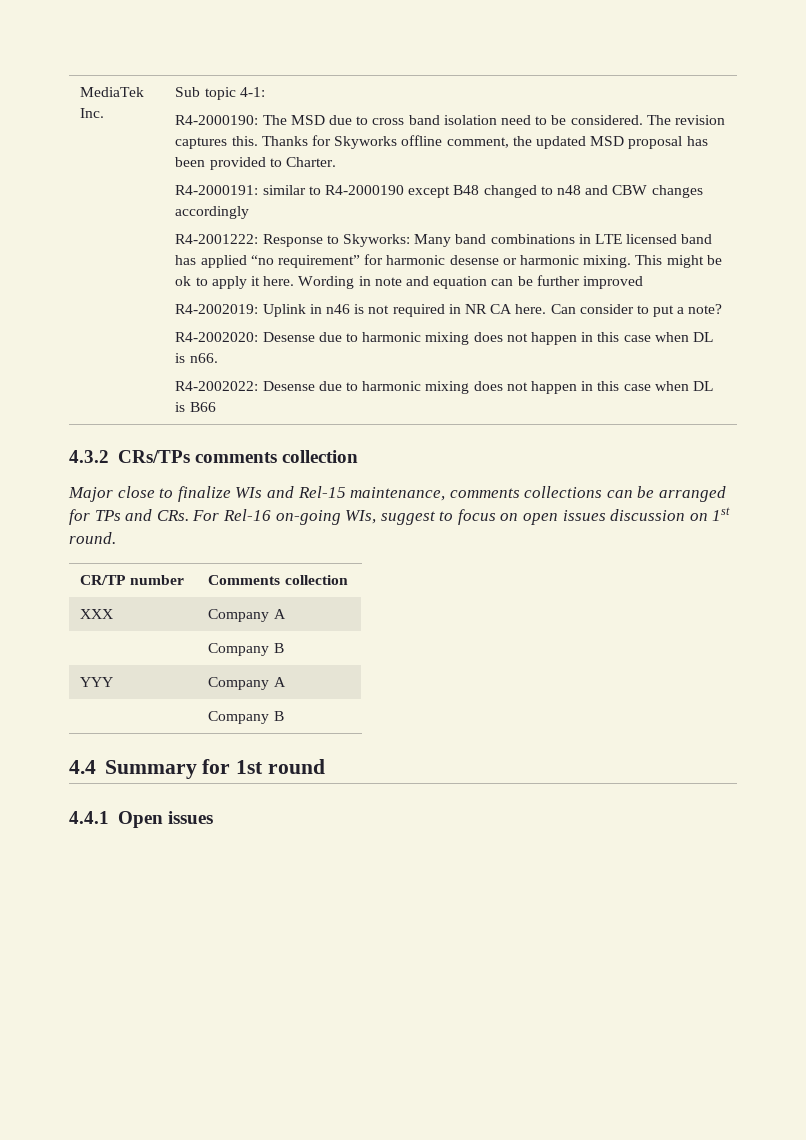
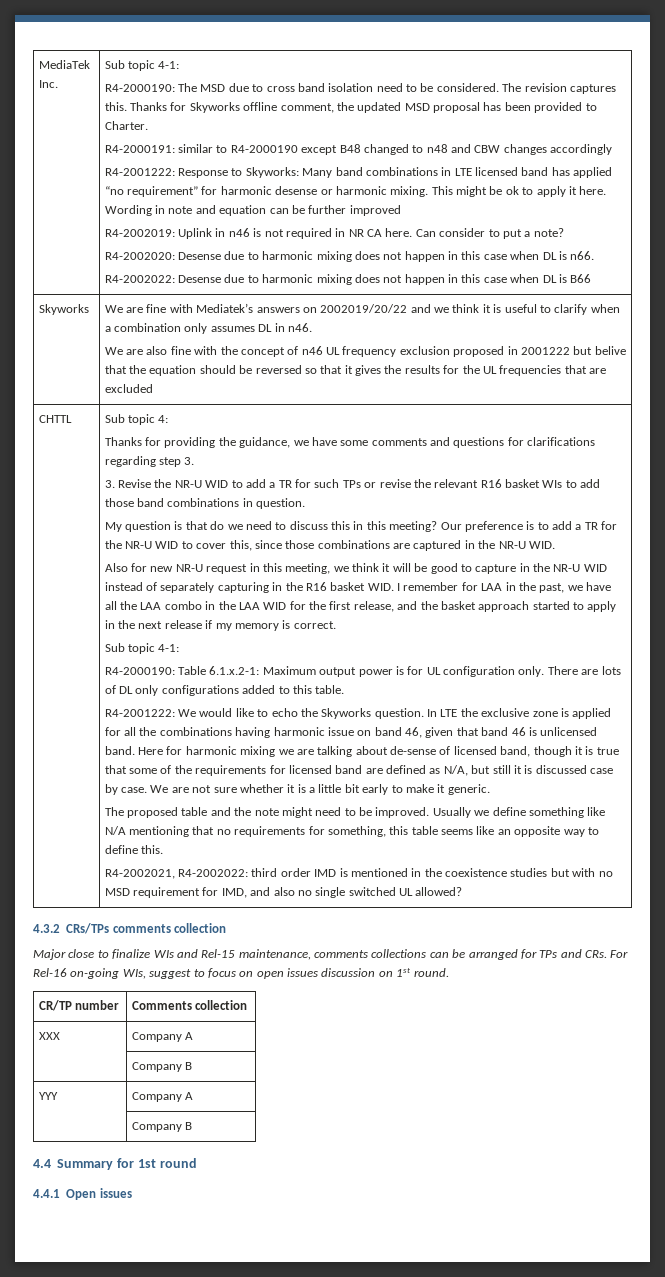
(216, 407) none -> [38,304,89,315] [104,303,620,315] [104,323,312,334] [104,346,626,357] [104,365,607,376] [104,384,153,393] [38,415,72,423] [104,414,169,425] [104,437,596,448] [104,456,195,467] [104,479,601,488] [104,498,306,509] [104,521,618,532] [104,540,555,551] [104,563,607,574] [104,582,612,593] [104,601,617,612] [104,620,336,631] [104,643,180,654] [104,666,621,677] [104,685,345,696] [104,708,612,719] [104,727,598,738] [104,746,619,757] [104,765,614,776] [104,784,490,795] [104,807,606,818] [104,826,599,837] [104,845,164,854] [104,868,613,879] [104,887,463,898] // Skyworks | We are fine with Mediatek’s answers on 2002019/20/22 and we think it is useful to clarify when a combination only assumes DL in n46. // We are also fine with the concept of n46 UL frequency exclusion proposed in 2001222 but belive that the equation should be reversed so that it gives the results for the UL frequencies that are excluded // CHTTL | Sub topic 4: // Thanks for providing the guidance, we have some comments and questions for clarifications regarding step 3. // 3. Revise the NR-U WID to add a TR for such TPs or revise the relevant R16 basket WIs to add those band combinations in question. // My question is that do we need to discuss this in this meeting? Our preference is to add a TR for the NR-U WID to cover this, since those combinations are captured in the NR-U WID. // Also for new NR-U request in this meeting, we think it will be good to capture in the NR-U WID instead of separately capturing in the R16 basket WID. I remember for LAA in the past, we have all the LAA combo in the LAA WID for the first release, and the basket approach started to apply in the next release if my memory is correct. // Sub topic 4-1: // R4-2000190: Table 6.1.x.2-1: Maximum output power is for UL configuration only. There are lots of DL only configurations added to this table. // R4-2001222: We would like to echo the Skyworks question. In LTE the exclusive zone is applied for all the combinations having harmonic issue on band 46, given that band 46 is unlicensed band. Here for harmonic mixing we are talking about de-sense of licensed band, though it is true that some of the requirements for licensed band are defined as N/A, but still it is discussed case by case. We are not sure whether it is a little bit early to make it generic. // The proposed table and the note might need to be improved. Usually we define something like N/A mentioning that no requirements for something, this table seems like an opposite way to define this. // R4-2002021, R4-2002022: third order IMD is mentioned in the coexistence studies but with no MSD requirement for IMD, and also no single switched UL allowed?

